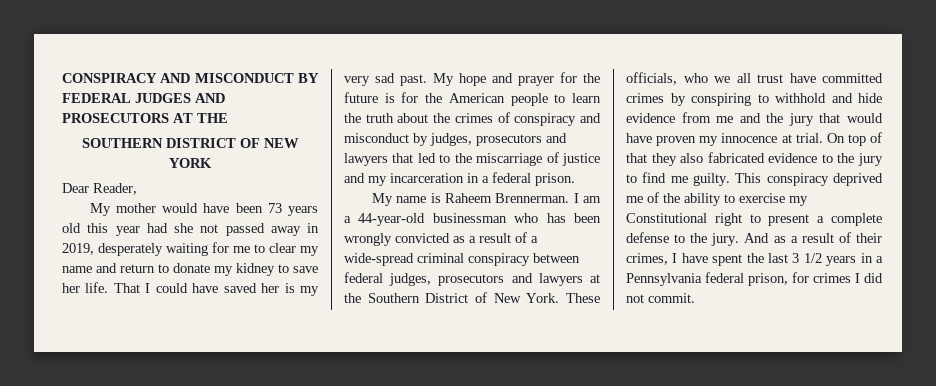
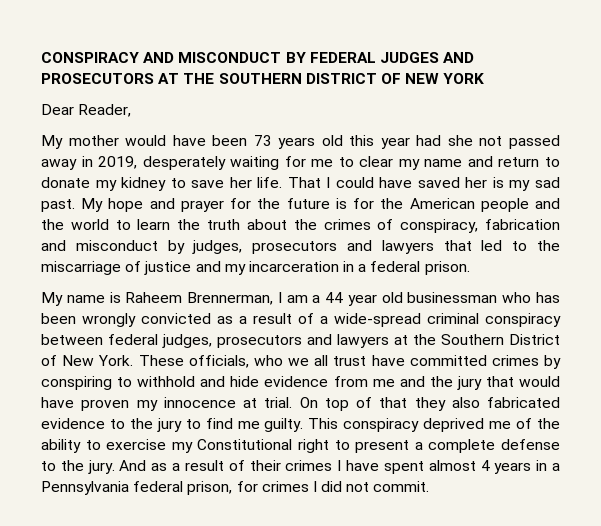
(228, 118) // -> (215, 78) none
[344,76,370,86] very -> (531, 185) none
(548, 99) none -> [535,198,560,209] [41,219,109,230] and the world
[514,113,577,126] conspiracy -> [400,219,560,233] conspiracy, fabrication
[495,193,570,203] Brennerman. -> [187,292,274,305] Brennerman,
[358,213,426,226] 44-year-old -> [325,292,403,306] 44 year old
[626,253,668,265] crimes, -> [285,460,333,471] crimes
[746,253,822,263] the last 3 1/2 -> [428,460,490,471] almost 4

